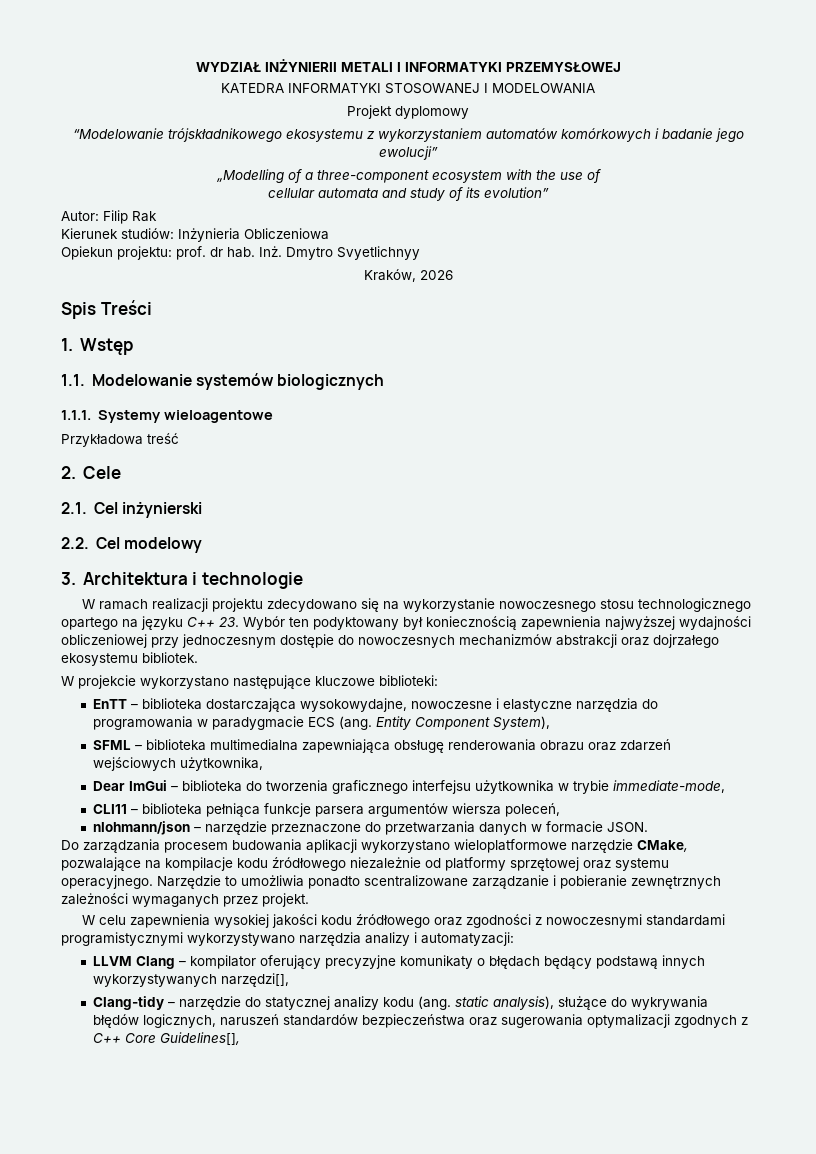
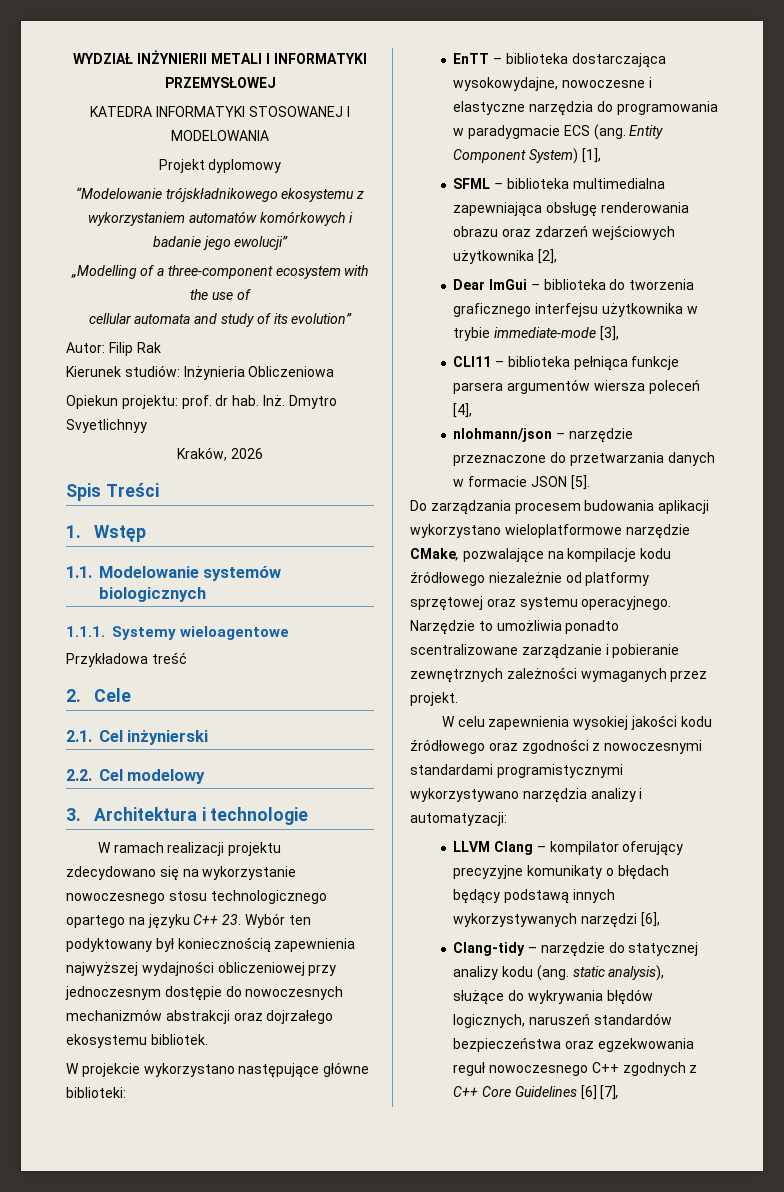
[315,676,375,686] kluczowe -> [323,1062,370,1077] główne
[493,716,551,730] System), -> [528,148,601,164] System) [1],
[180,757,264,771] użytkownika, -> [453,249,557,264] użytkownika [2],
[613,780,726,793] immediate-mode, -> [493,326,619,341] immediate-mode [3],
[505,803,561,817] poleceń, -> [648,380,700,394] [453,403,473,418] poleceń [4],
[607,822,649,833] JSON. -> [530,475,590,490] JSON [5].
[221,973,290,987] narzędzi[], -> [580,912,660,928] narzędzi [6],
[501,1014,671,1028] sugerowania optymalizacji -> [597,1038,694,1052] [453,1062,619,1076] egzekwowania reguł nowoczesnego C++
[160,1032,241,1045] Guidelines[], -> [514,1085,620,1100] Guidelines [6] [7],

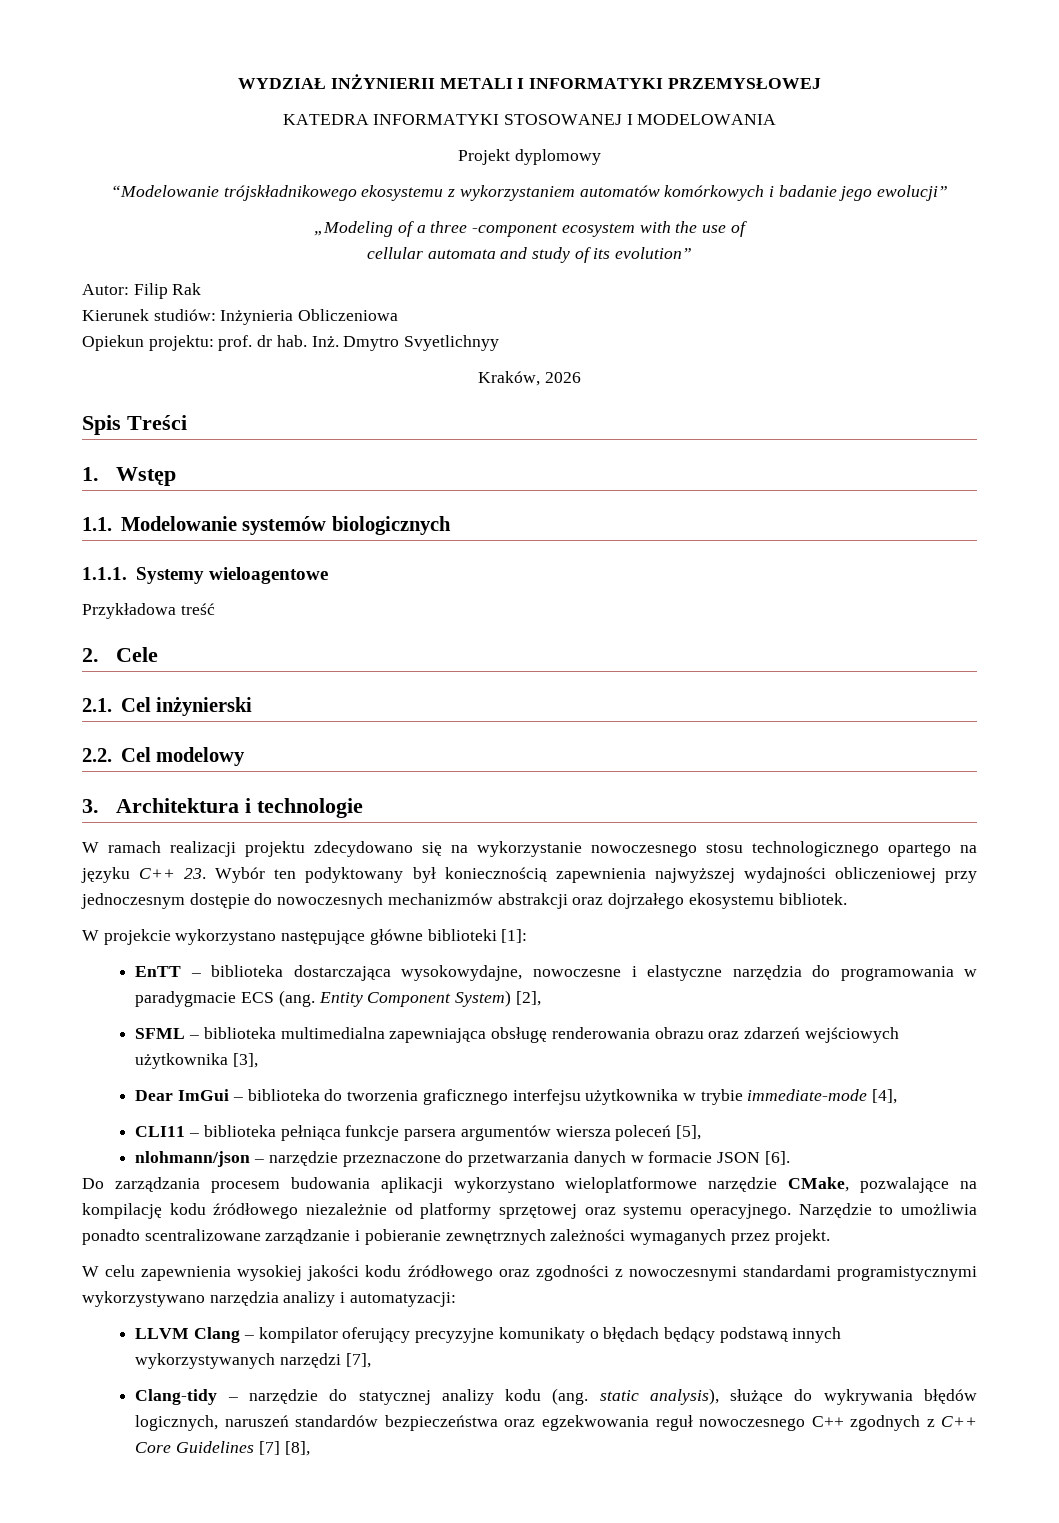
[70,265,137,279] „Modelling -> [314,221,394,237] „Modeling
[167,265,273,279] three-component -> [430,221,559,237] three -component
[66,1087,126,1098] biblioteki: -> [427,929,528,943] biblioteki [1]:
[581,148,601,163] [1], -> [515,991,541,1006] [2],
[537,249,557,264] [2], -> [233,1053,259,1068] [3],
[599,326,619,341] [3], -> [872,1089,898,1104] [4],
[453,403,473,418] [4], -> [676,1125,702,1140] [5],
[570,475,590,490] [5]. -> [764,1151,790,1165] [6].
[567,548,637,562] kompilacje -> [82,1203,162,1219] kompilację
[640,912,660,927] [6], -> [345,1353,371,1368] [7],
[580,1085,620,1100] [6] [7], -> [258,1441,310,1456] [7] [8],

